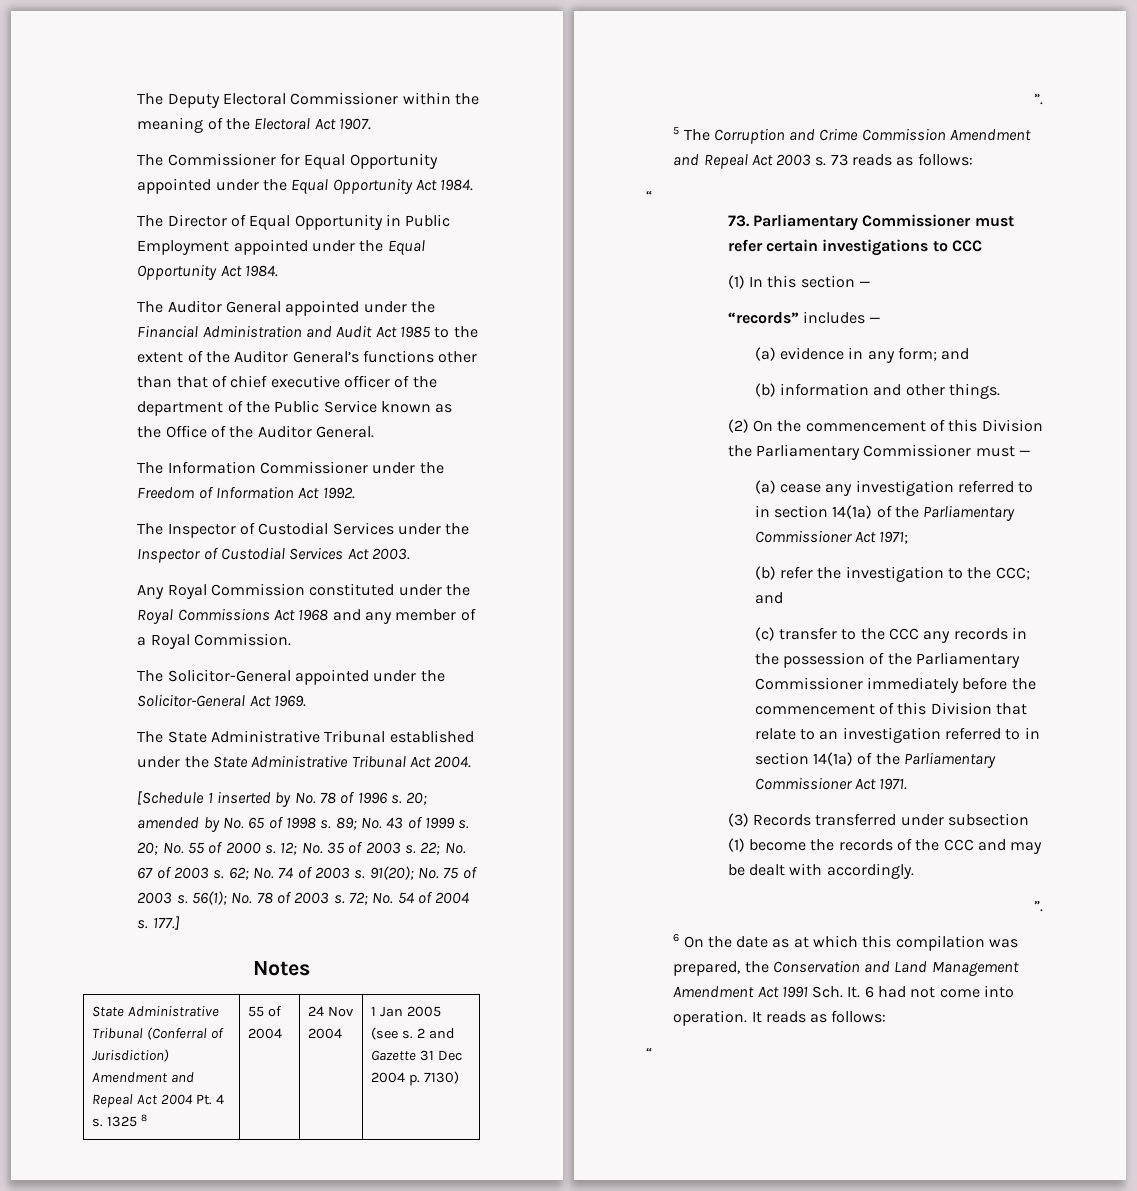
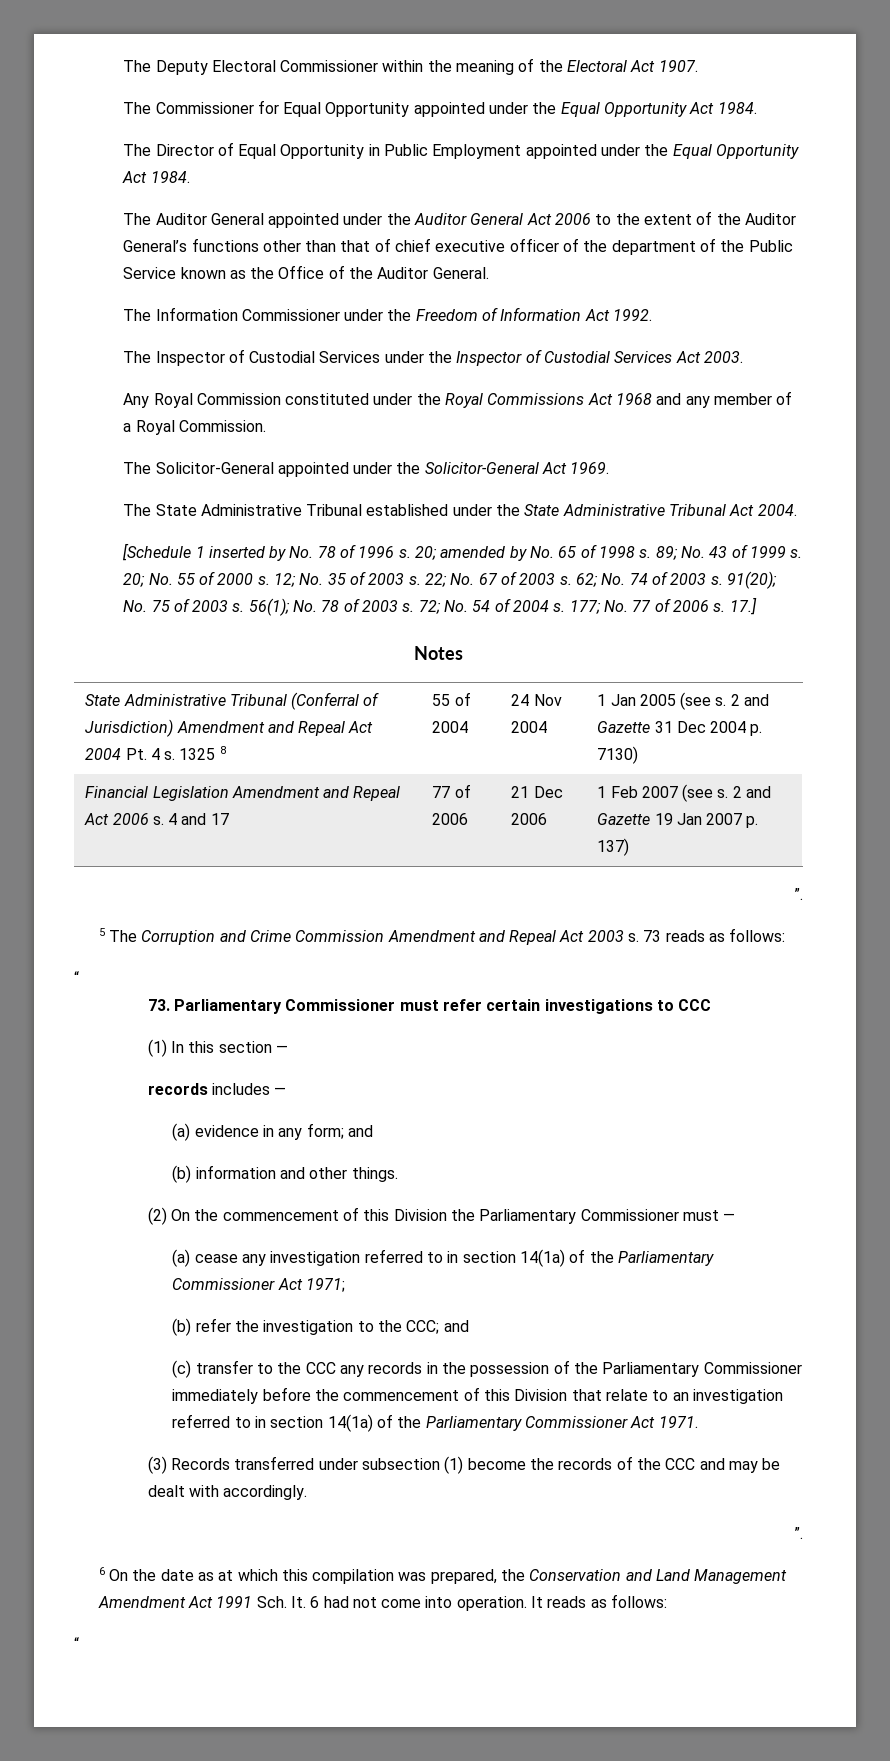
[137,325,430,338] Financial Administration and Audit Act 1985 -> [414,213,592,225] Auditor General Act 2006
[152,916,180,930] 177.] -> [569,597,757,615] 177; No. 77 of 2006 s. 17.]
(459, 1077) none -> [85,786,401,801] [84,813,229,825] [432,784,471,798] [432,813,469,825] [511,786,563,798] [511,813,548,825] [597,784,772,802] [597,813,759,828] [597,838,630,856] // Financial Legislation Amendment and Repeal Act 2006 s. 4 and 17 | 77 of 2006 | 21 Dec 2006 | 1 Feb 2007 (see s. 2 and Gazette 19 Jan 2007 p. 137)
[727,312,799,324] “records” -> [147,1083,208,1095] records

